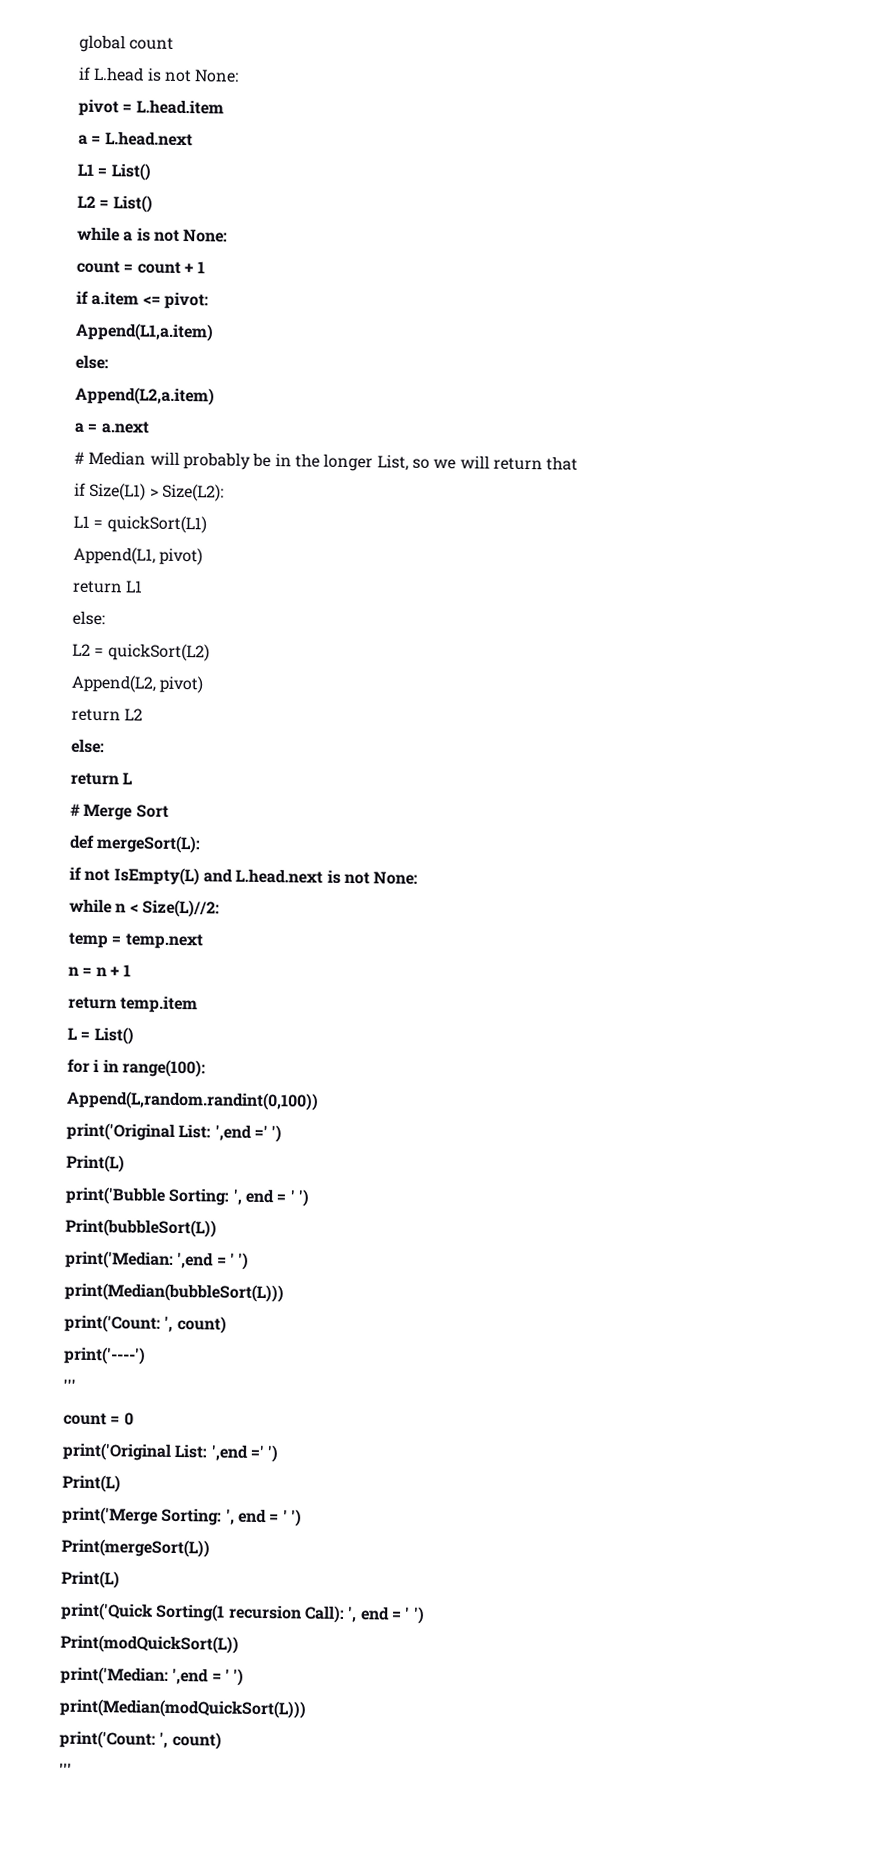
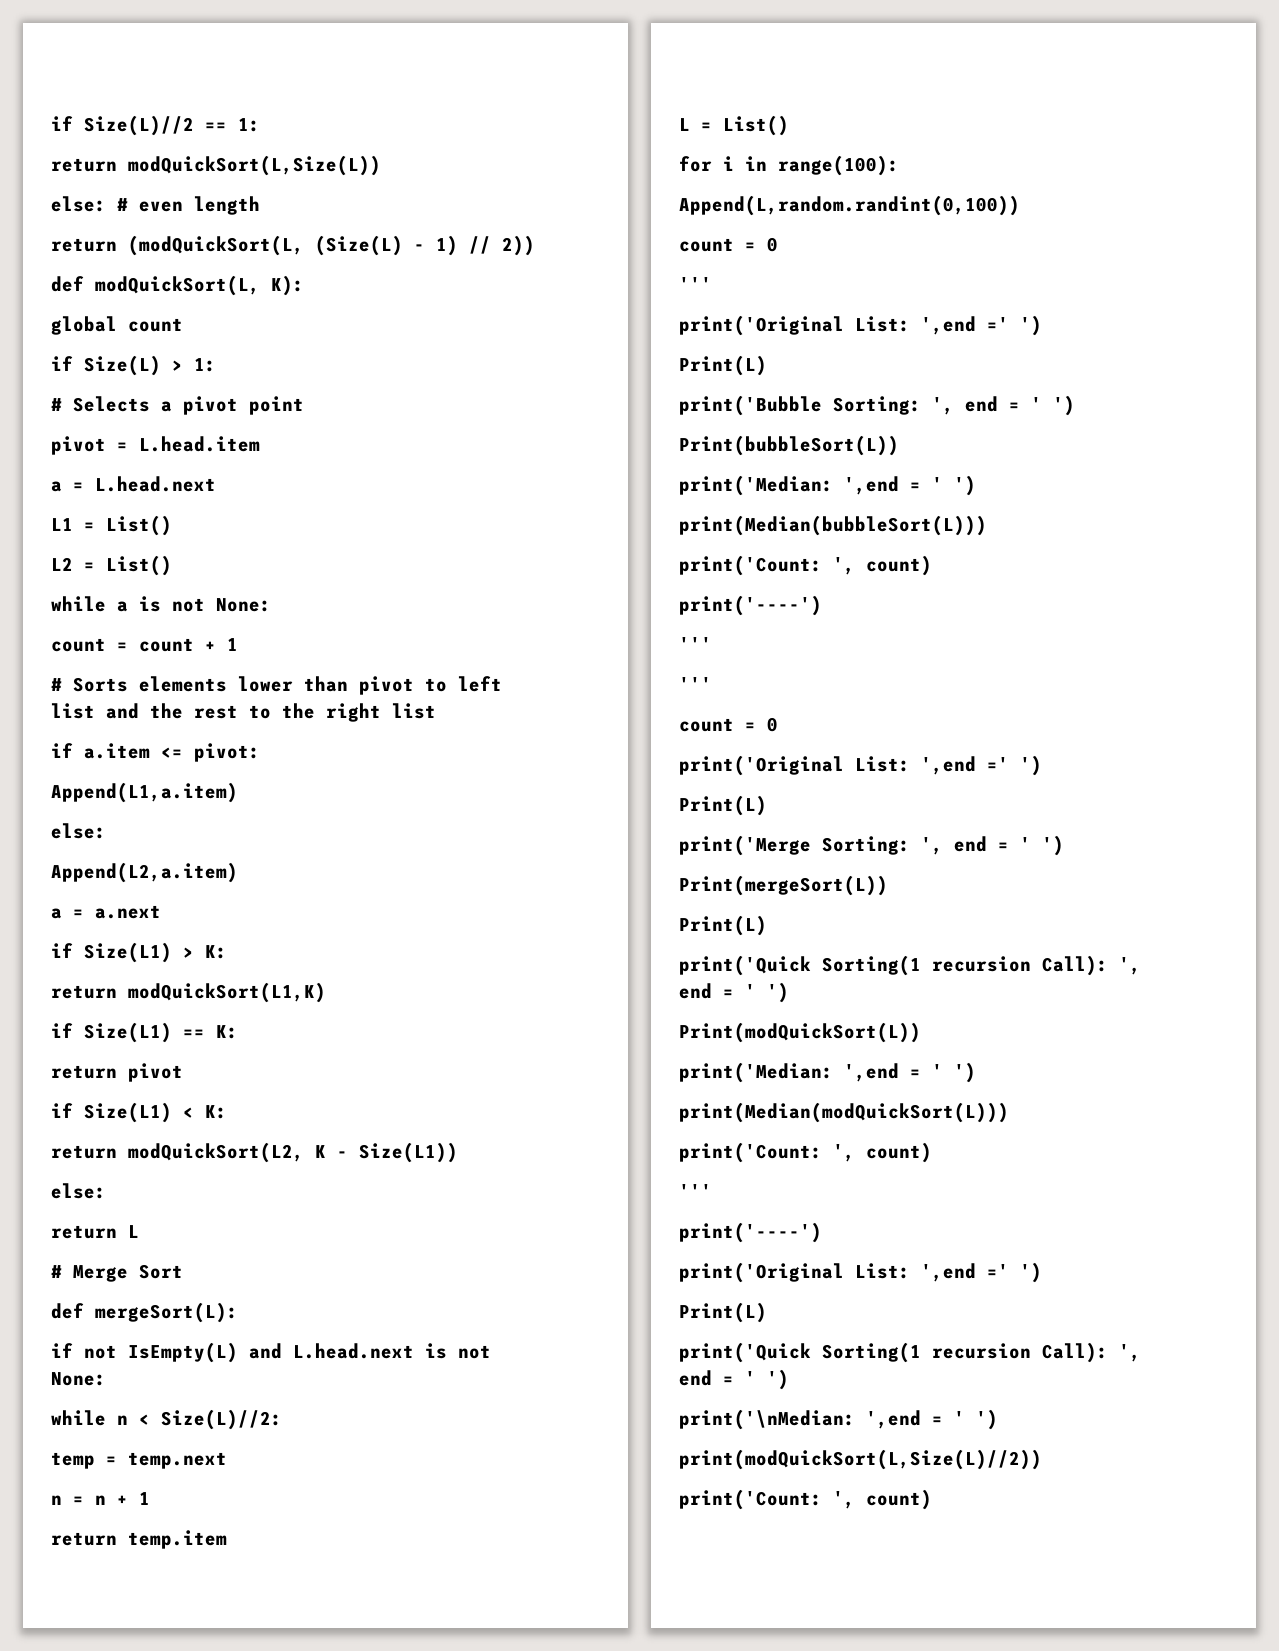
[79,34,175,53] [78,66,240,83] global count // if L.head is not None: -> [51,115,260,136] [51,155,381,176] [51,196,260,215] [51,235,535,256] [51,275,304,296] [51,316,183,335] [51,355,216,376] [51,396,304,415] if Size(L)//2 == 1: // return modQuickSort(L,Size(L)) // else: # even length // return (modQuickSort(L, (Size(L) - 1) // 2)) // def modQuickSort(L, K): // global count // if Size(L) > 1: // # Selects a pivot point
(206, 267) none -> [51,676,502,695] [51,703,436,722] // # Sorts elements lower than pivot to left list and the rest to the right list
[74,450,579,472] [74,482,224,502] [73,515,207,534] [73,546,204,566] [72,580,144,594] [72,610,105,626] [72,643,210,662] [71,674,205,694] [71,708,144,722] # Median will probably be in the longer List, so we will return that // if Size(L1) > Size(L2): // L1 = quickSort(L1) // Append(L1, pivot) // return L1 // else: // L2 = quickSort(L2) // Append(L2, pivot) // return L2 -> [51,942,227,963] [51,982,326,1003] [51,1022,238,1043] [51,1063,183,1082] [51,1102,227,1123] [51,1142,458,1163] if Size(L1) > K: // return modQuickSort(L1,K) // if Size(L1) == K: // return pivot // if Size(L1) < K: // return modQuickSort(L2, K - Size(L1))
(319, 1100) none -> [679,237,778,252] [679,277,712,291] // count = 0 // '''
(76, 1385) none -> [679,677,712,691] // '''
(72, 1769) none -> [679,1222,822,1243] [679,1262,1042,1283] [679,1302,767,1323] [679,1342,1141,1363] [679,1369,789,1390] [679,1409,998,1430] [679,1449,1042,1470] [679,1489,932,1510] // print('----') // print('Original List: ',end =' ') // Print(L) // print('Quick Sorting(1 recursion Call): ', end = ' ') // print('\nMedian: ',end = ' ') // print(modQuickSort(L,Size(L)//2)) // print('Count: ', count)

